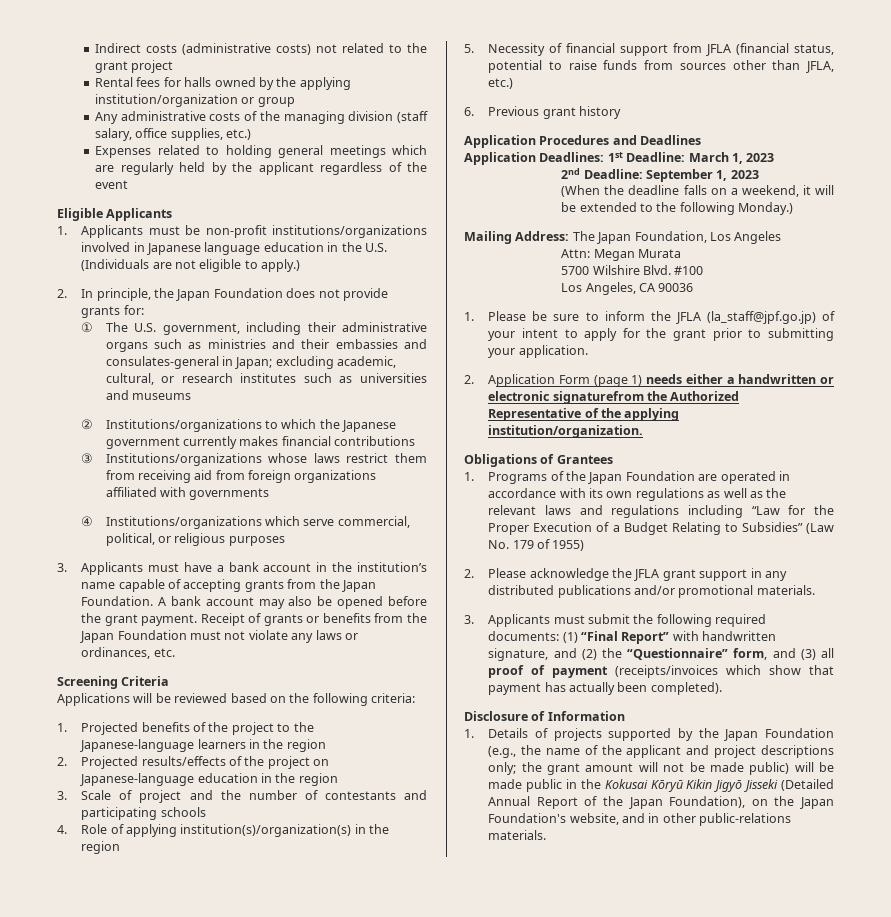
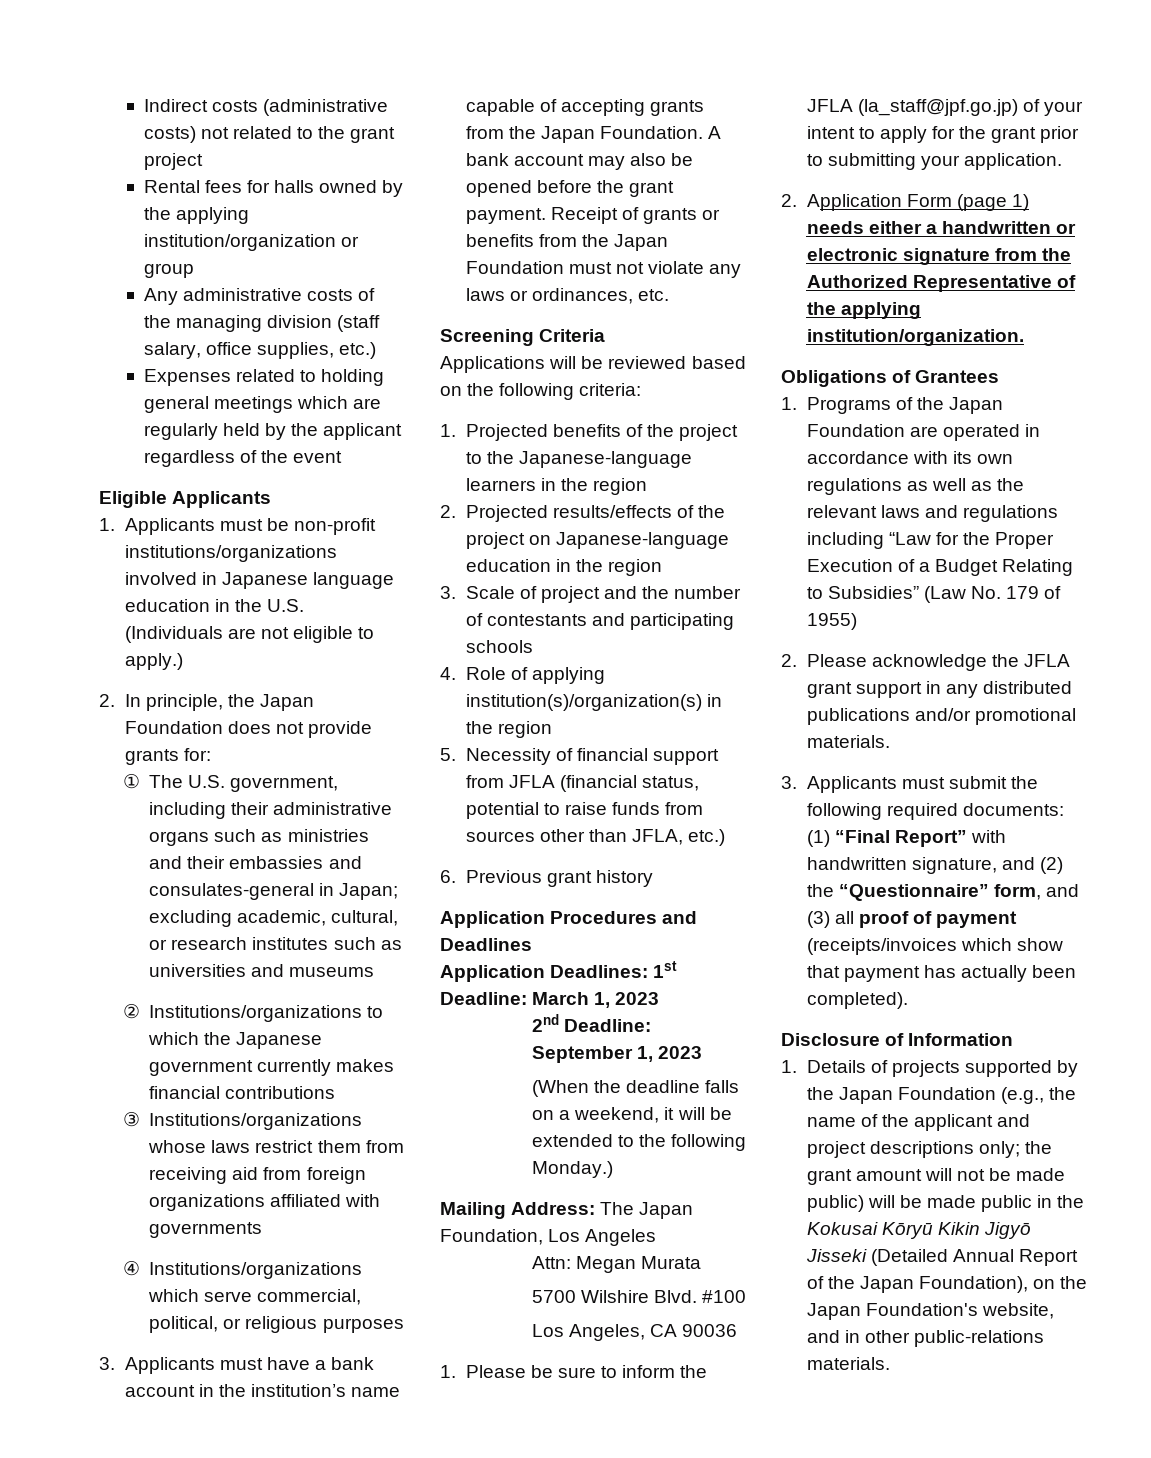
[552,391,644,404] signaturefrom -> [902,248,1037,265] signature from

